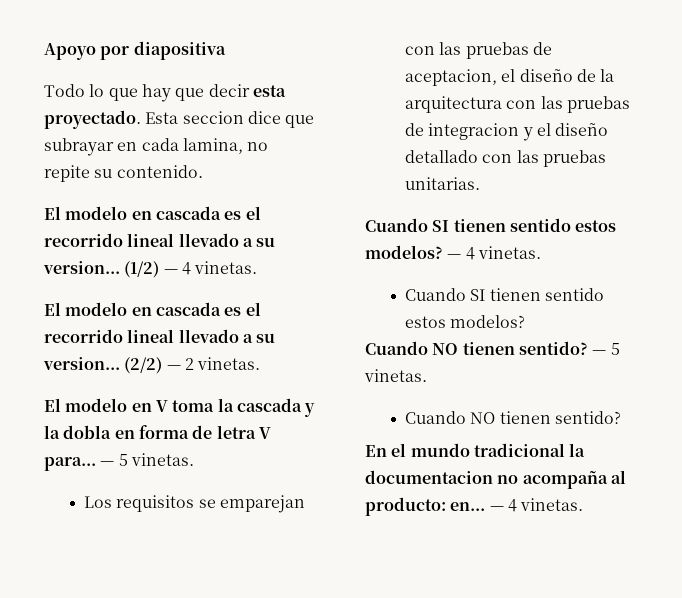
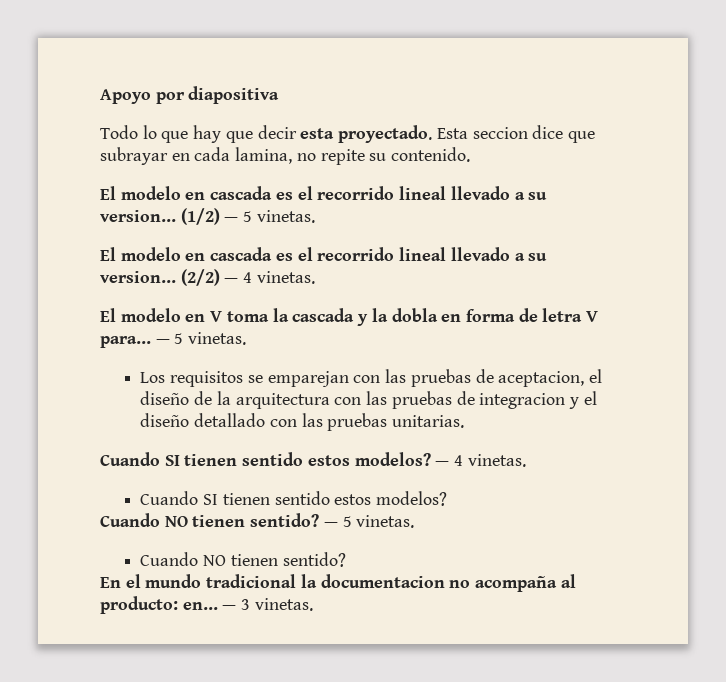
[181,262,191,275] 4 -> [243,211,253,222] 5
[184,358,194,370] 2 -> [243,272,253,283] 4
[507,499,517,512] 4 -> [241,599,251,610] 3

